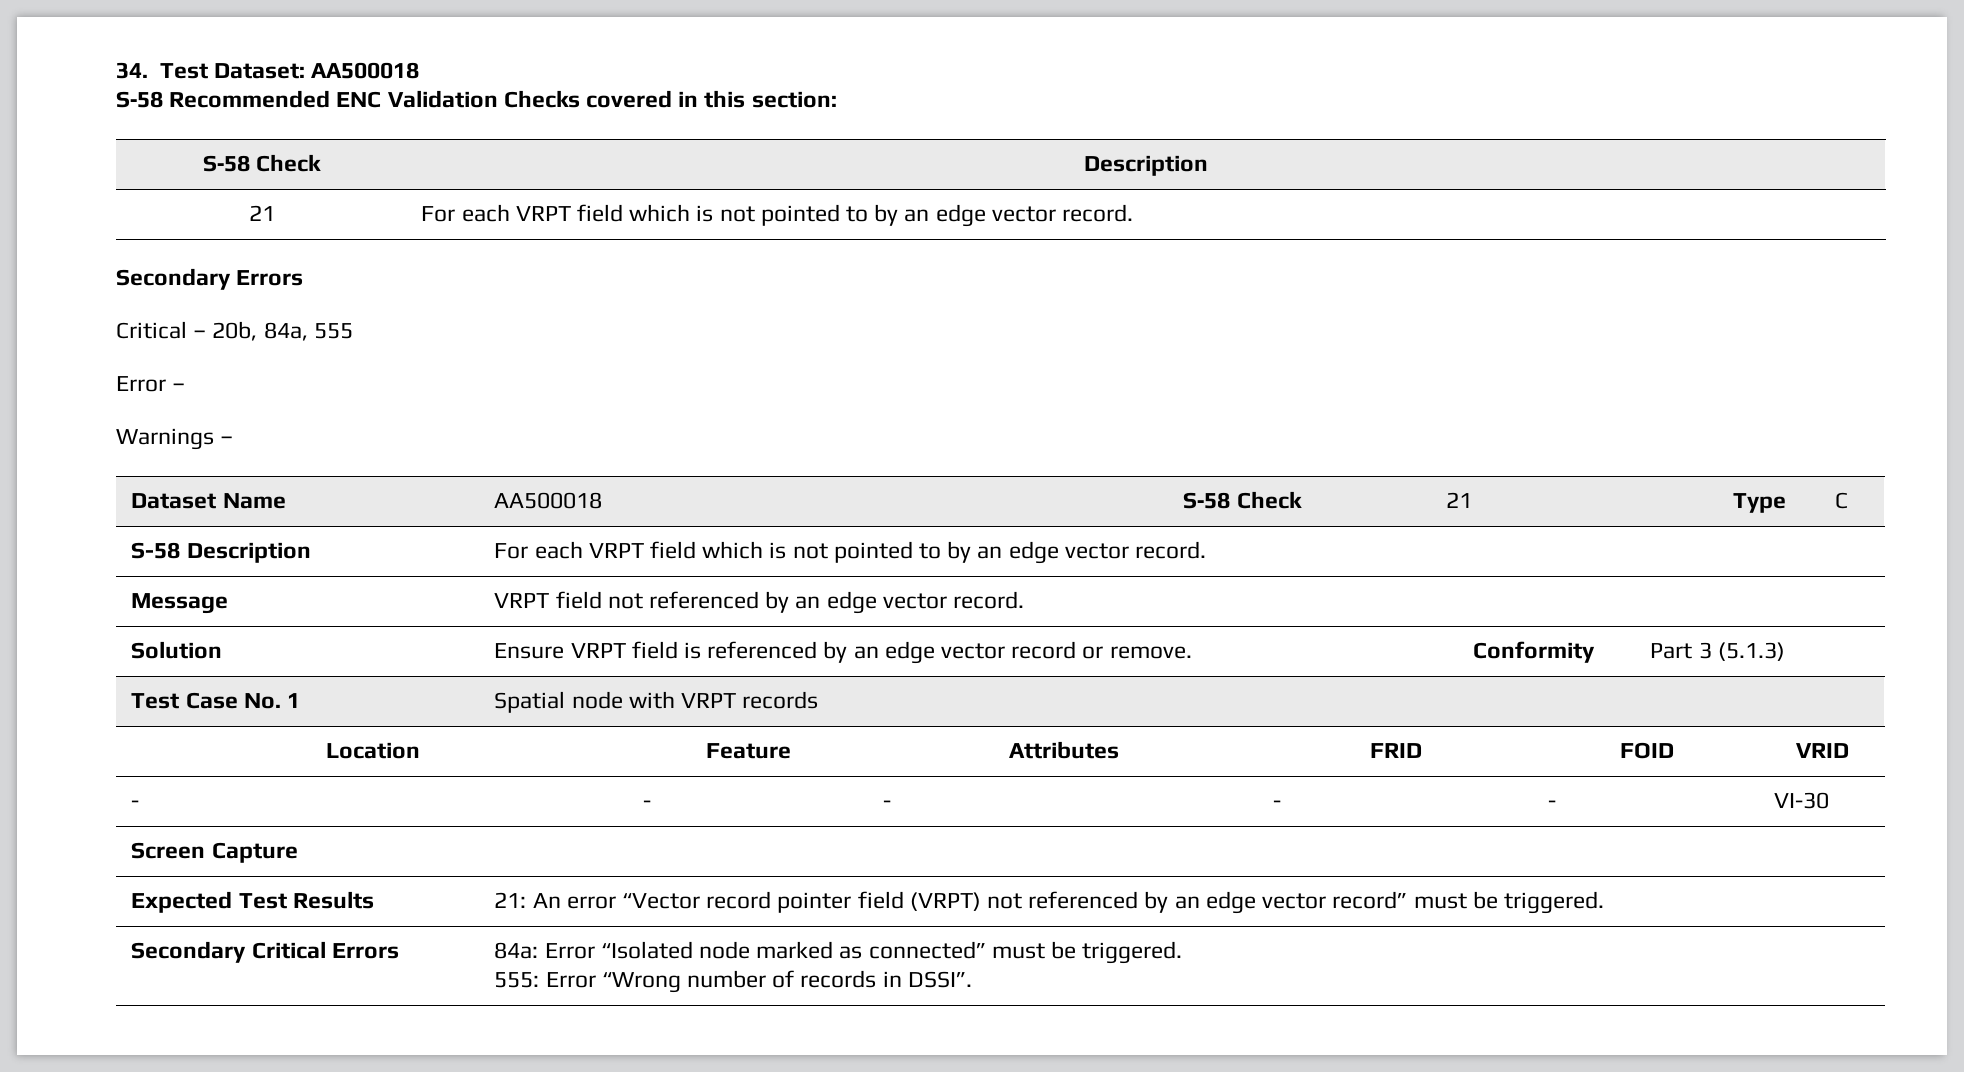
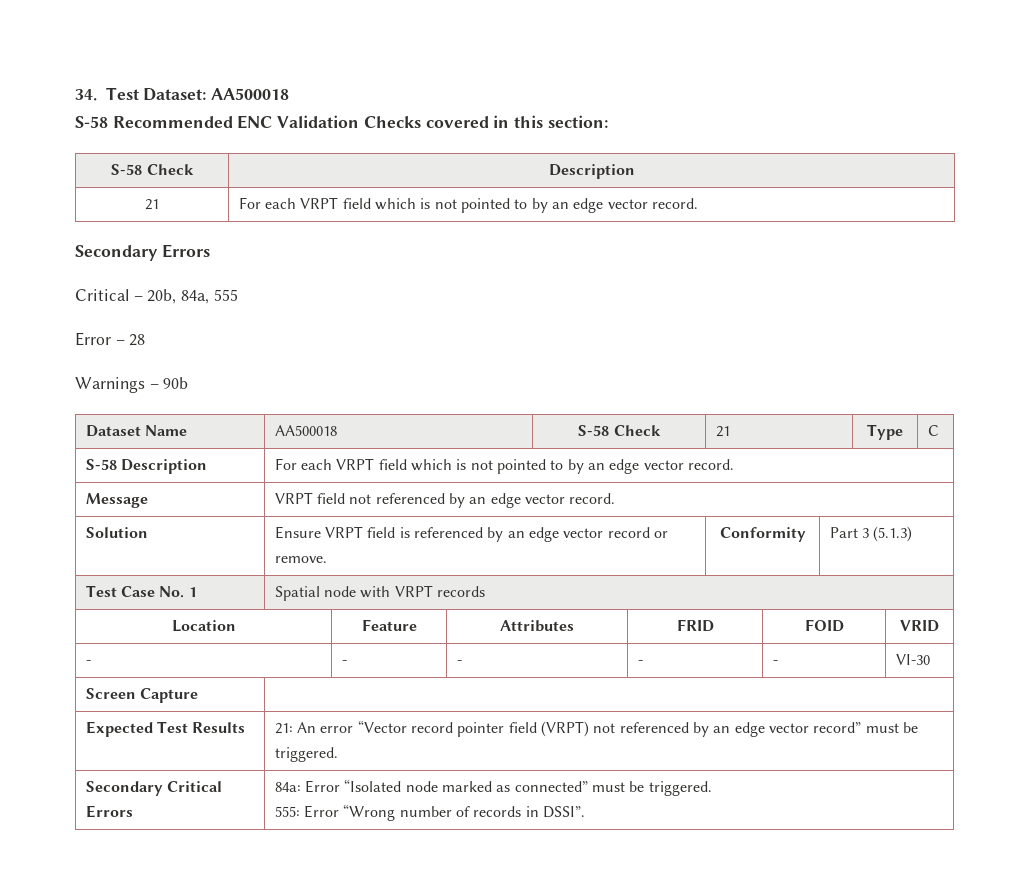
(186, 387) none -> [129,334,146,346] 28
(234, 440) none -> [163,377,189,389] 90b

